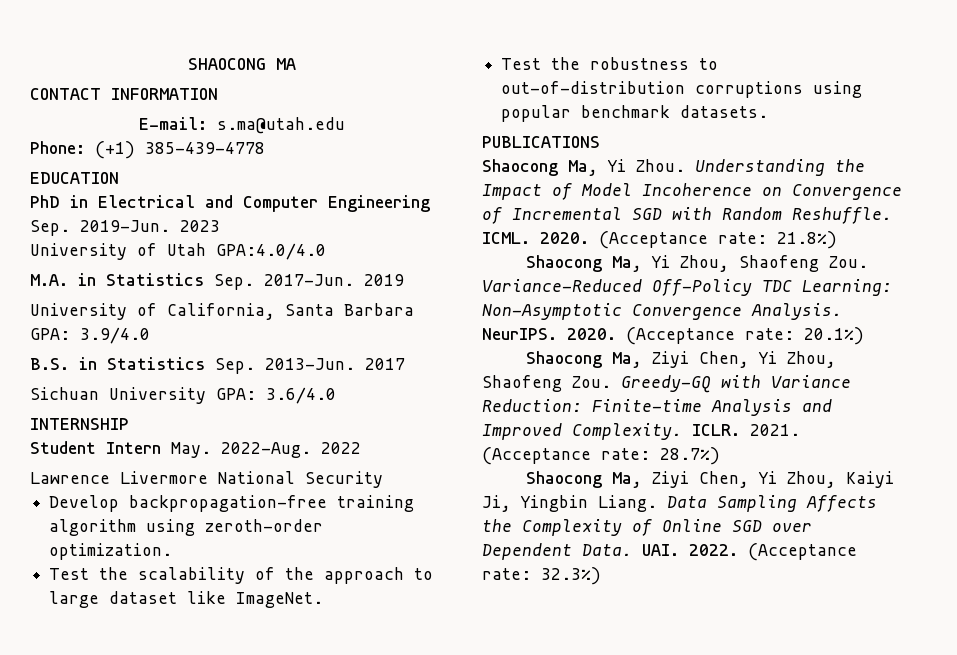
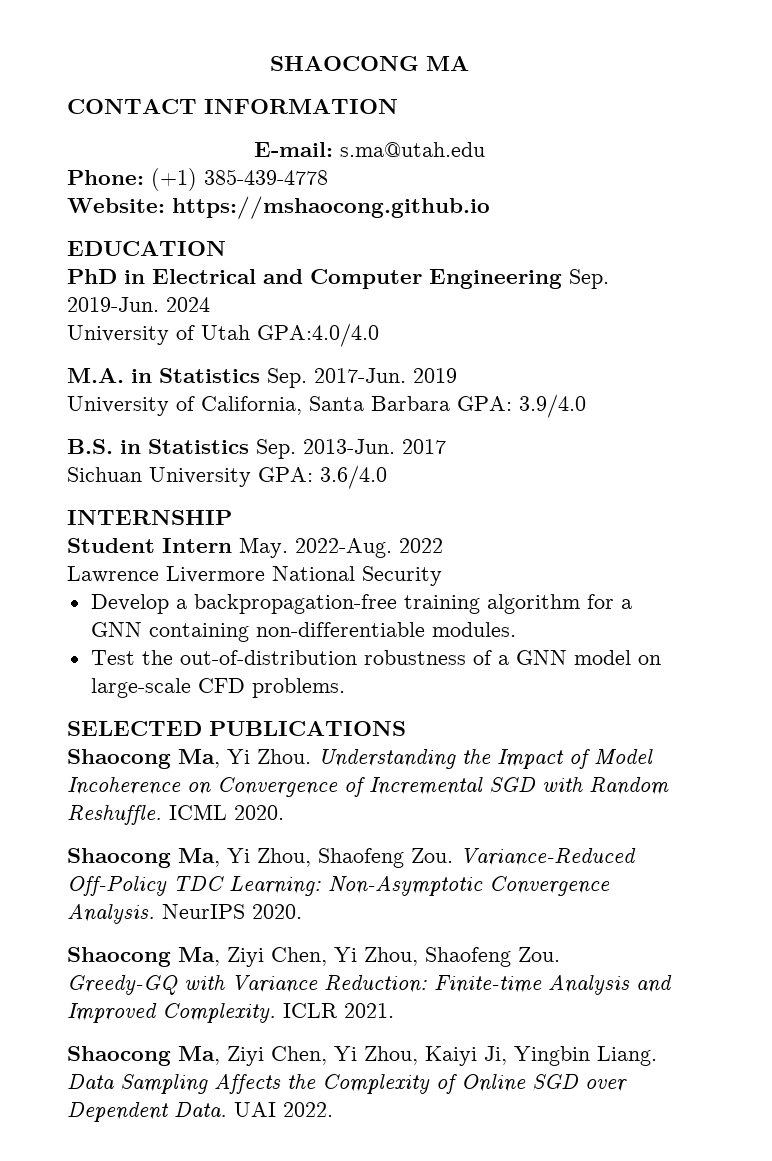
(265, 148) none -> [67,196,490,219] // Website: https://mshaocong.github.io
[180,220,220,232] 2023 -> [166,297,210,312] 2024
(120, 503) none -> [175,599,187,609] a
[146,519,324,536] [49,543,173,560] [49,567,434,584] [49,591,324,608] [501,57,719,70] [501,81,863,98] [501,105,769,122] using zeroth-order optimization. // Test the scalability of the approach to large dataset like ImageNet. // Test the robustness to out-of-distribution corruptions using popular benchmark datasets. // -> [586,594,632,609] [90,622,516,642] [90,650,661,665] [90,678,345,698] [67,721,202,736] for a GNN containing non-differentiable modules. // Test the out-of-distribution robustness of a GNN model on large-scale CFD problems. // SELECTED
[482,231,837,249] ICML. 2020. (Acceptance rate: 21.8%) -> [169,804,284,820] ICML 2020.
[482,327,864,345] NeurIPS. 2020. (Acceptance rate: 20.1%) -> [162,904,302,919] NeurIPS 2020.
[692,424,740,436] ICLR. -> [283,1003,338,1018] ICLR
[482,447,720,465] (Acceptance rate: 28.7%) -> (394, 1010) none
[642,543,857,561] [482,567,601,585] UAI. 2022. (Acceptance rate: 32.3%) -> [234,1102,333,1117] UAI 2022.

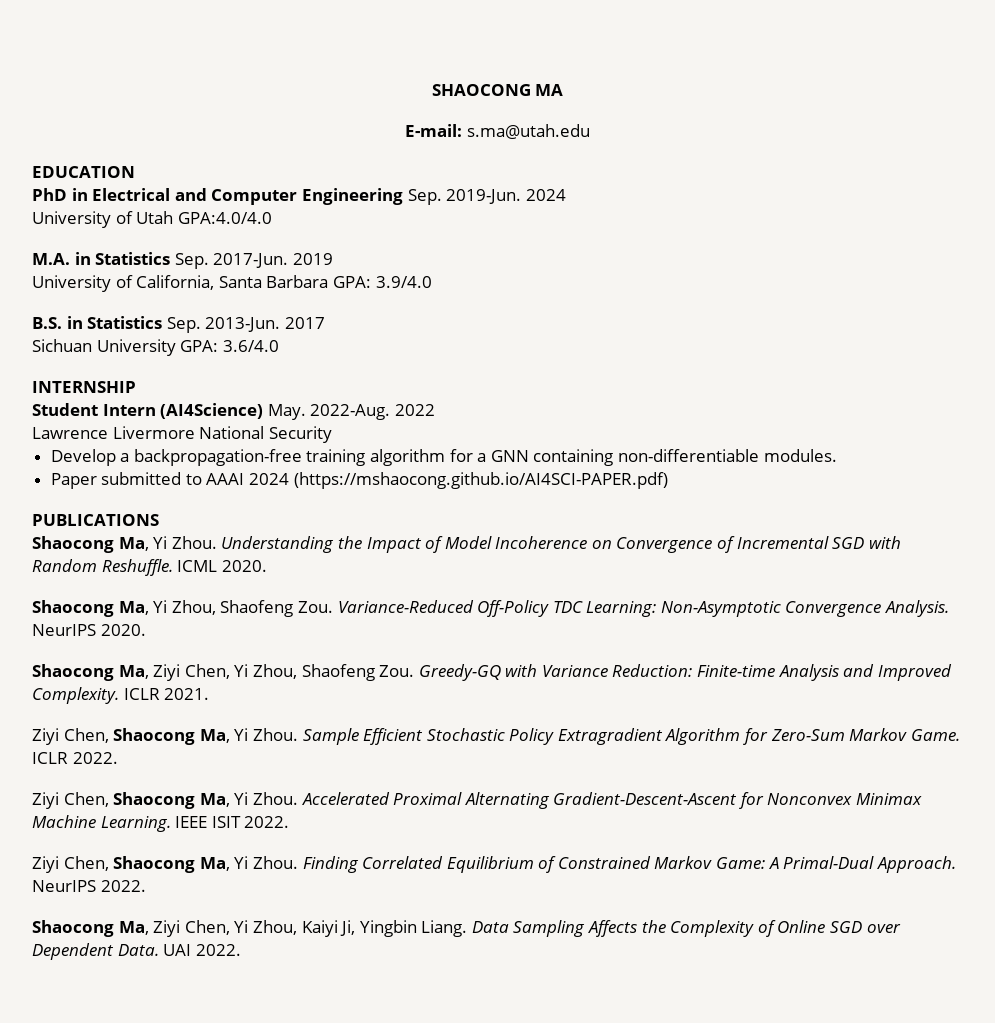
[67,99,398,114] // CONTACT INFORMATION -> (564, 90) none
[67,168,328,191] [67,196,490,219] // Phone: (+1) 385-439-4778 // Website: https://mshaocong.github.io -> (590, 131) none
(232, 545) none -> [160,403,264,419] (AI4Science)
[90,650,661,665] [90,678,345,698] [67,721,202,736] Test the out-of-distribution robustness of a GNN model on large-scale CFD problems. // SELECTED -> [50,472,668,489] Paper submitted to AAAI 2024 (https://mshaocong.github.io/AI4SCI-PAPER.pdf) //
(394, 1010) none -> [32,728,960,745] [32,752,118,764] [32,792,923,809] [32,815,290,832] [32,856,956,873] [32,880,146,892] // Ziyi Chen, Shaocong Ma, Yi Zhou. Sample Efficient Stochastic Policy Extragradient Algorithm for Zero-Sum Markov Game. ICLR 2022. // Ziyi Chen, Shaocong Ma, Yi Zhou. Accelerated Proximal Alternating Gradient-Descent-Ascent for Nonconvex Minimax Machine Learning. IEEE ISIT 2022. // Ziyi Chen, Shaocong Ma, Yi Zhou. Finding Correlated Equilibrium of Constrained Markov Game: A Primal-Dual Approach. NeurIPS 2022.

